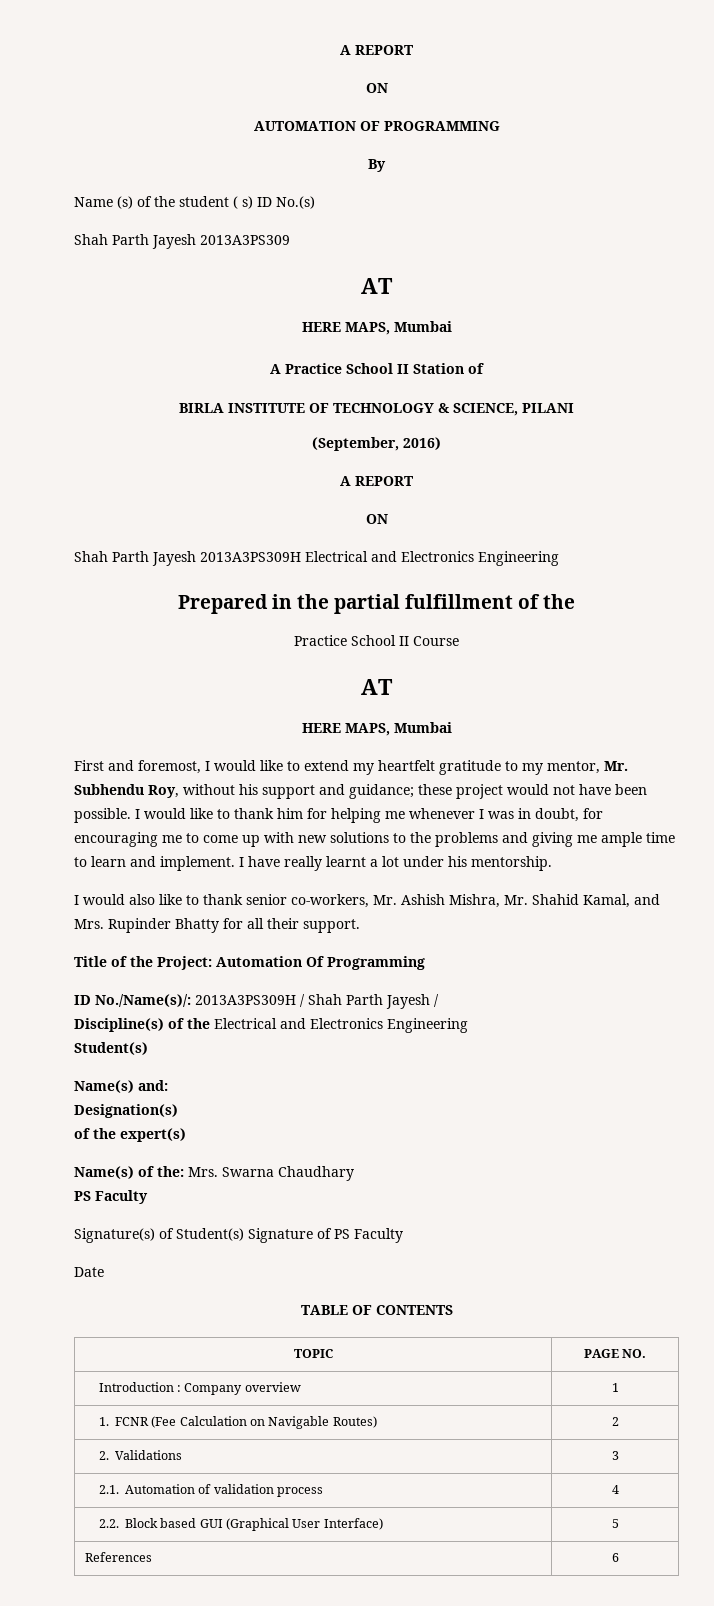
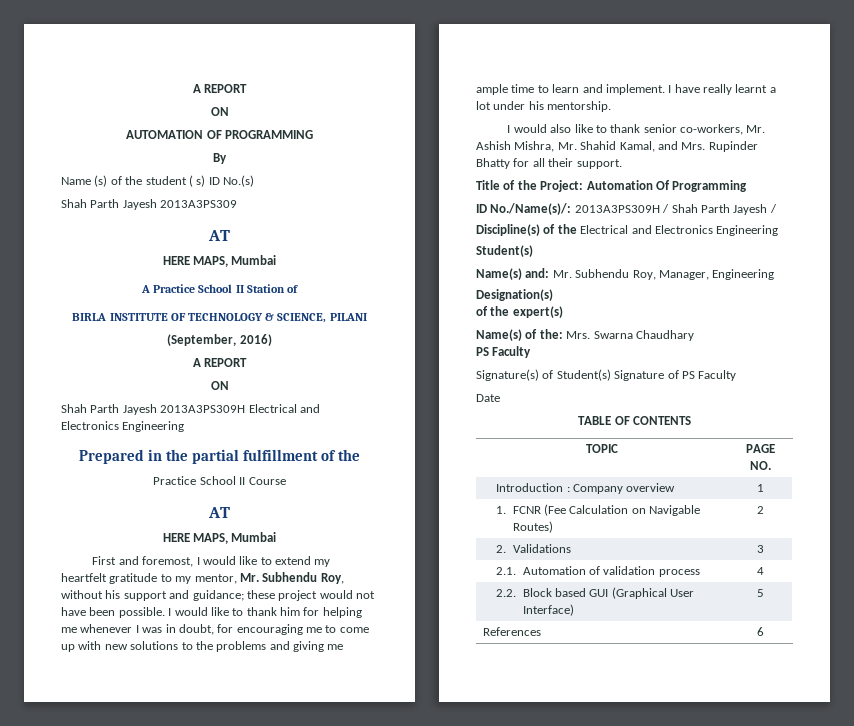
(168, 1085) none -> [552,269,775,280] Mr. Subhendu Roy, Manager, Engineering

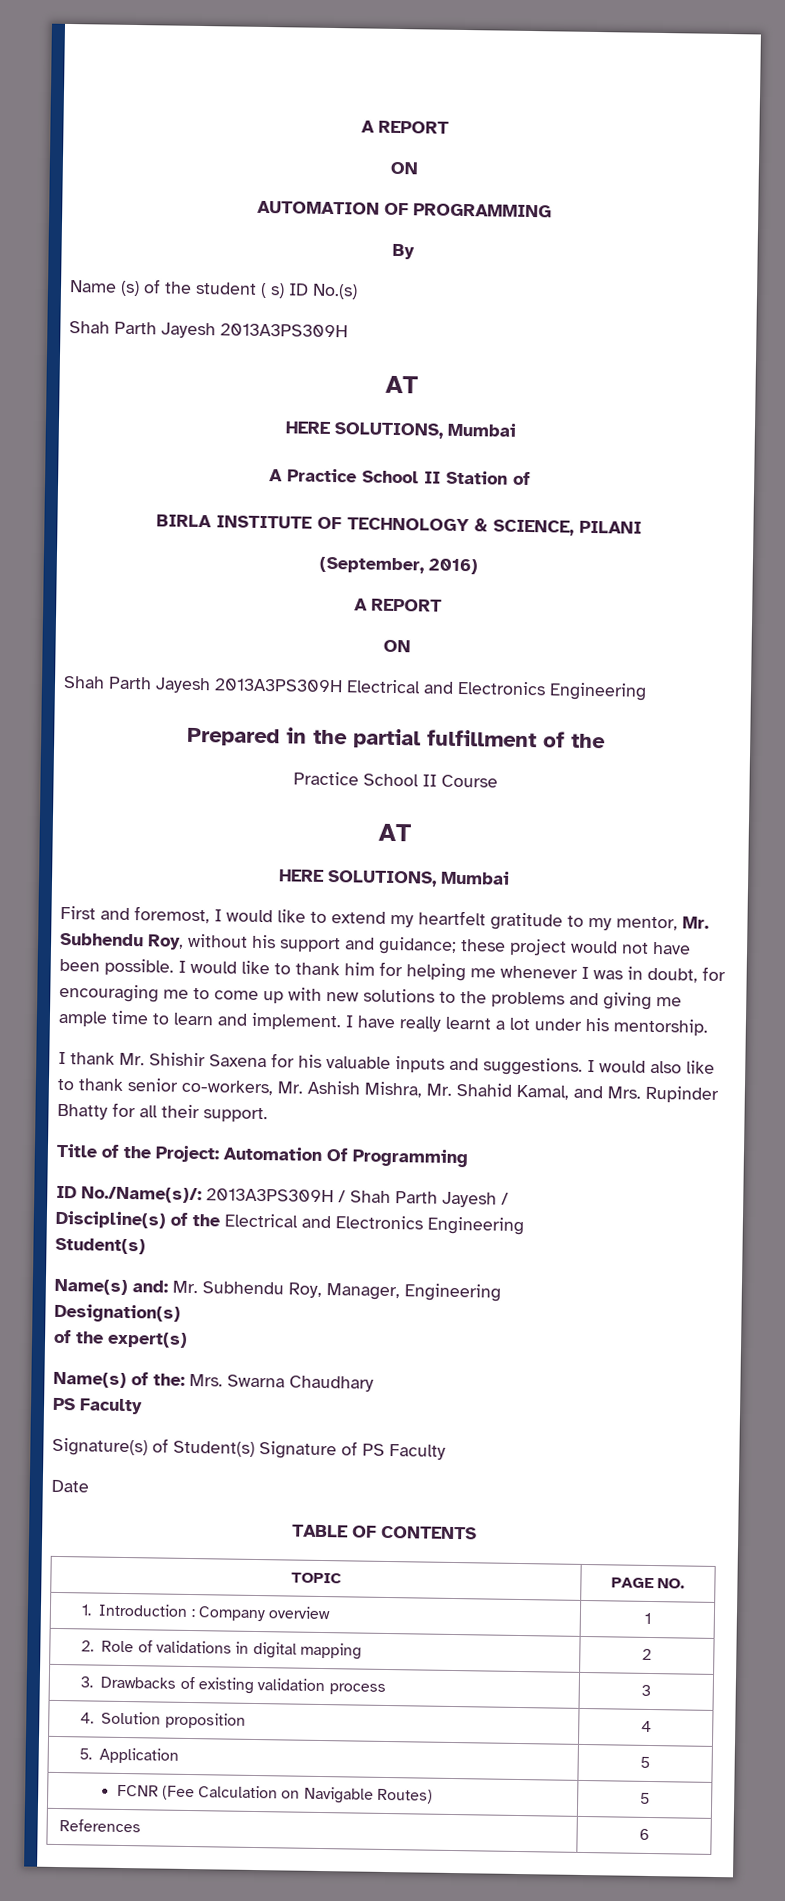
[160,200,238,208] [208,230,230,241] [162,256,228,267] 2013A3PS309 // AT // HERE MAPS, -> [220,323,348,338] [384,375,419,394] [284,421,444,439] 2013A3PS309H // AT // HERE SOLUTIONS,
[193,533,228,544] MAPS, -> [326,869,437,887] SOLUTIONS,
(511, 129) none -> [70,1052,595,1076] thank Mr. Shishir Saxena for his valuable inputs and suggestions. I
(771, 465) none -> [81,1604,93,1616] 1.
[496,506,507,514] 1. -> [81,1640,363,1660] [642,1648,652,1661] [80,1676,386,1695] [641,1684,651,1697] [80,1711,246,1729] [640,1720,652,1733] [79,1747,180,1764] [640,1756,650,1768] 2. Role of validations in digital mapping | 2 // 3. Drawbacks of existing validation process | 3 // 4. Solution proposition | 4 // 5. Application | 5 //
[756,506,764,514] [496,544,571,553] [756,545,764,553] [496,566,700,577] [756,567,764,575] [496,587,695,599] [522,604,574,616] | 2 // 2. Validations | 3 // 2.1. Automation of validation process | 4 // 2.2. Block based GUI (Graphical User Interface) -> (434, 1796) none

